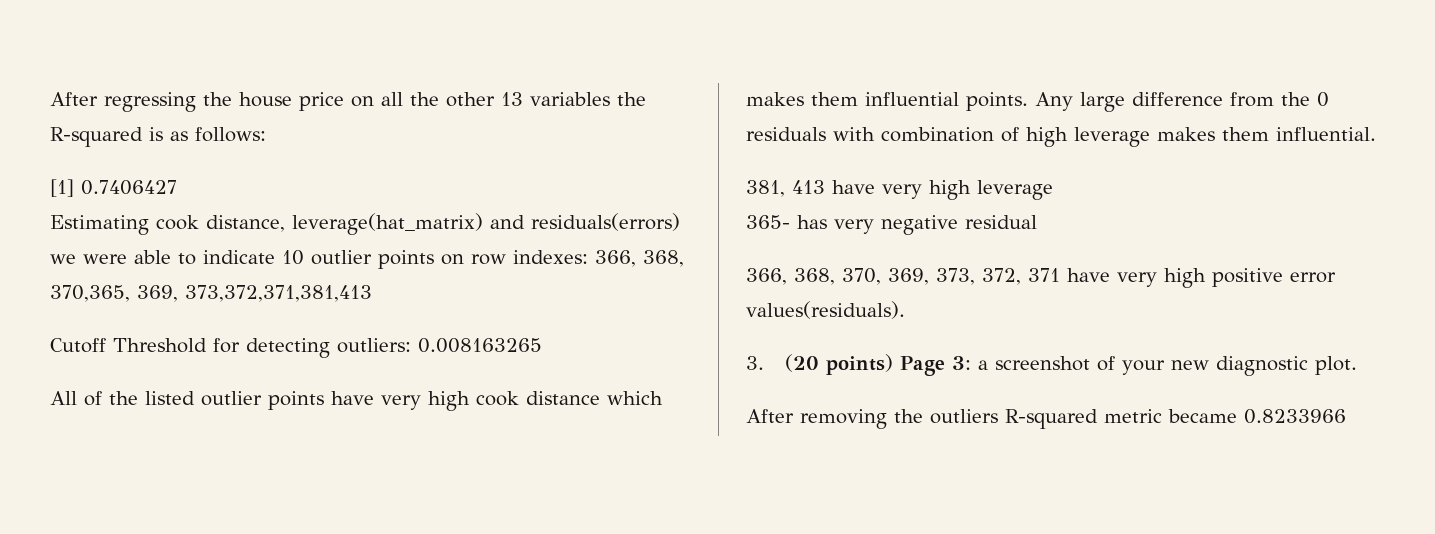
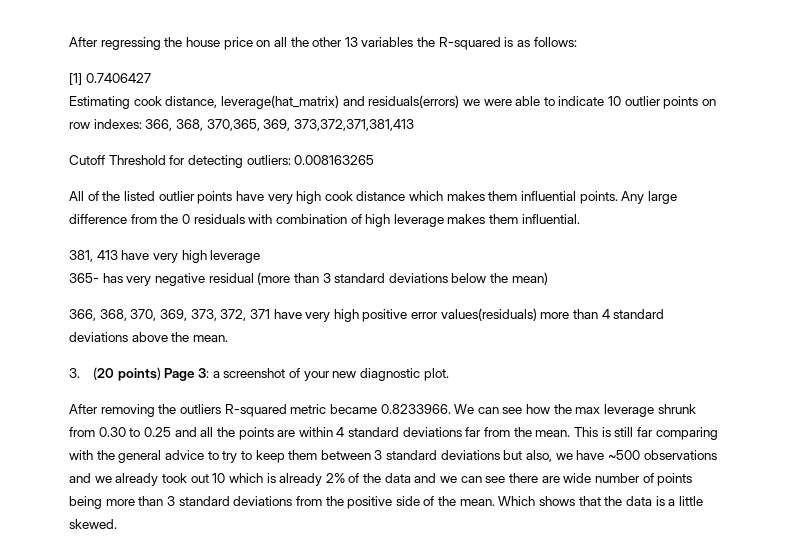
(1037, 222) none -> [257,272,548,285] (more than 3 standard deviations below the mean)
[746,301,905,319] values(residuals). -> [440,308,665,321] [69,332,228,342] values(residuals) more than 4 standard deviations above the mean.
[1244,409,1346,424] 0.8233966 -> [380,404,696,417] [69,427,718,440] [69,450,717,463] [69,473,693,486] [69,496,703,509] [69,519,117,529] 0.8233966. We can see how the max leverage shrunk from 0.30 to 0.25 and all the points are within 4 standard deviations far from the mean. This is still far comparing with the general advice to try to keep them between 3 standard deviations but also, we have ~500 observations and we already took out 10 which is already 2% of the data and we can see there are wide number of points being more than 3 standard deviations from the positive side of the mean. Which shows that the data is a little skewed.

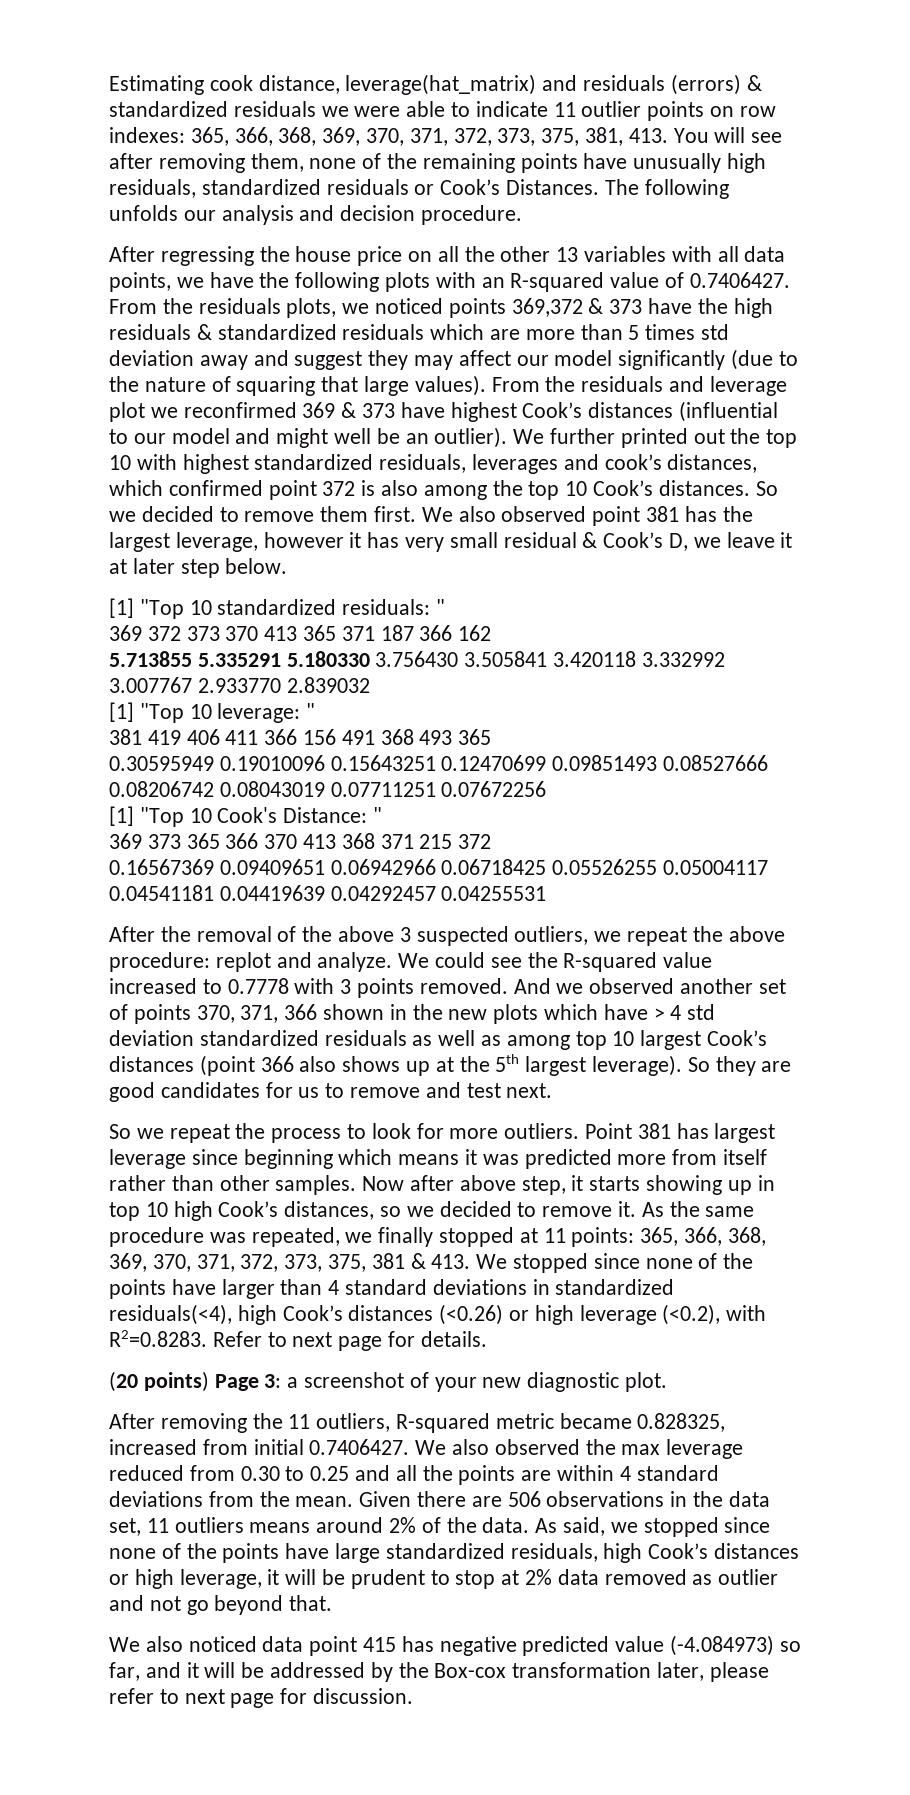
(69, 42) none -> [109,74,762,95] [109,101,776,121] [109,127,783,146] [109,153,767,173] [109,179,729,199] [109,205,523,225] Estimating cook distance, leverage(hat_matrix) and residuals (errors) & standardized residuals we were able to indicate 11 outlier points on row indexes: 365, 366, 368, 369, 370, 371, 372, 373, 375, 381, 413. You will see after removing them, none of the remaining points have unusually high residuals, standardized residuals or Cook’s Distances. The following unfolds our analysis and decision procedure. //
[417,37,577,50] [69,73,151,85] [69,95,717,109] [69,119,414,131] [69,155,375,168] [69,191,677,204] [69,214,580,227] [69,250,261,263] [69,272,548,286] [69,308,665,322] [69,332,228,342] [69,368,80,378] the R-squared is as follows: // [1] 0.7406427 // Estimating cook distance, leverage(hat_matrix) and residuals(errors) we were able to indicate 10 outlier points on row indexes: 366, 368, 370,365, 369, 373,372,371,381,413 // Cutoff Threshold for detecting outliers: 0.008163265 // All of the listed outlier points have very high cook distance which makes them influential points. Any large difference from the 0 residuals with combination of high leverage makes them influential. // 381, 413 have very high leverage // 365- has very negative residual (more than 3 standard deviations below the mean) // 366, 368, 370, 369, 373, 372, 371 have very high positive error values(residuals) more than 4 standard deviations above the mean. // 3. -> [671,246,786,262] [109,272,790,292] [109,298,773,318] [109,324,730,340] [109,349,798,370] [109,375,787,396] [109,401,779,422] [109,427,798,448] [109,454,758,474] [109,480,778,500] [109,506,753,526] [109,532,793,552] [109,558,288,578] [109,598,446,619] [109,625,492,641] [109,651,725,667] [109,677,370,693] [109,702,316,723] [109,729,492,745] [109,755,769,771] [109,781,547,797] [109,806,383,827] [109,833,492,849] [109,859,769,875] [109,885,547,901] [109,926,785,946] [109,952,713,972] [109,978,786,998] [109,1004,716,1024] [109,1030,768,1050] [109,1054,792,1076] [109,1082,553,1102] [109,1123,776,1143] [109,1149,768,1169] [109,1175,775,1195] [109,1201,755,1221] [109,1227,766,1247] [109,1253,754,1273] [109,1279,675,1299] [109,1304,767,1325] [109,1330,487,1351] with all data points, we have the following plots with an R-squared value of 0.7406427. From the residuals plots, we noticed points 369,372 & 373 have the high residuals & standardized residuals which are more than 5 times std deviation away and suggest they may affect our model significantly (due to the nature of squaring that large values). From the residuals and leverage plot we reconfirmed 369 & 373 have highest Cook’s distances (influential to our model and might well be an outlier). We further printed out the top 10 with highest standardized residuals, leverages and cook’s distances, which confirmed point 372 is also among the top 10 Cook’s distances. So we decided to remove them first. We also observed point 381 has the largest leverage, however it has very small residual & Cook’s D, we leave it at later step below. // [1] "Top 10 standardized residuals: " // 369 372 373 370 413 365 371 187 366 162 // 5.713855 5.335291 5.180330 3.756430 3.505841 3.420118 3.332992 3.007767 2.933770 2.839032 // [1] "Top 10 leverage: " // 381 419 406 411 366 156 491 368 493 365 // 0.30595949 0.19010096 0.15643251 0.12470699 0.09851493 0.08527666 0.08206742 0.08043019 0.07711251 0.07672256 // [1] "Top 10 Cook's Distance: " // 369 373 365 366 370 413 368 371 215 372 // 0.16567369 0.09409651 0.06942966 0.06718425 0.05526255 0.05004117 0.04541181 0.04419639 0.04292457 0.04255531 // After the removal of the above 3 suspected outliers, we repeat the above procedure: replot and analyze. We could see the R-squared value increased to 0.7778 with 3 points removed. And we observed another set of points 370, 371, 366 shown in the new plots which have > 4 std deviation standardized residuals as well as among top 10 largest Cook’s distances (point 366 also shows up at the 5th largest leverage). So they are good candidates for us to remove and test next. // So we repeat the process to look for more outliers. Point 381 has largest leverage since beginning which means it was predicted more from itself rather than other samples. Now after above step, it starts showing up in top 10 high Cook’s distances, so we decided to remove it. As the same procedure was repeated, we finally stopped at 11 points: 365, 366, 368, 369, 370, 371, 372, 373, 375, 381 & 413. We stopped since none of the points have larger than 4 standard deviations in standardized residuals(<4), high Cook’s distances (<0.26) or high leverage (<0.2), with R2=0.8283. Refer to next page for details. //
[179,404,221,414] outliers -> [288,1413,391,1432] 11 outliers,
[380,404,551,414] 0.8233966. We can see how -> [637,1413,726,1432] [109,1439,580,1455] 0.828325, increased from initial 0.7406427. We also observed
[657,404,696,414] shrunk -> [109,1465,184,1481] reduced
[465,427,482,437] far -> (203, 1499) none
[573,427,718,440] [69,450,717,463] [69,473,693,486] [69,496,703,509] [69,519,117,529] This is still far comparing with the general advice to try to keep them between 3 standard deviations but also, we have ~500 observations and we already took out 10 which is already 2% of the data and we can see there are wide number of points being more than 3 standard deviations from the positive side of the mean. Which shows that the data is a little skewed. -> [359,1491,770,1507] [109,1517,771,1537] [109,1543,800,1563] [109,1569,779,1589] [109,1595,333,1615] [109,1635,801,1656] [109,1662,769,1682] [109,1688,414,1708] Given there are 506 observations in the data set, 11 outliers means around 2% of the data. As said, we stopped since none of the points have large standardized residuals, high Cook’s distances or high leverage, it will be prudent to stop at 2% data removed as outlier and not go beyond that. // We also noticed data point 415 has negative predicted value (-4.084973) so far, and it will be addressed by the Box-cox transformation later, please refer to next page for discussion.

